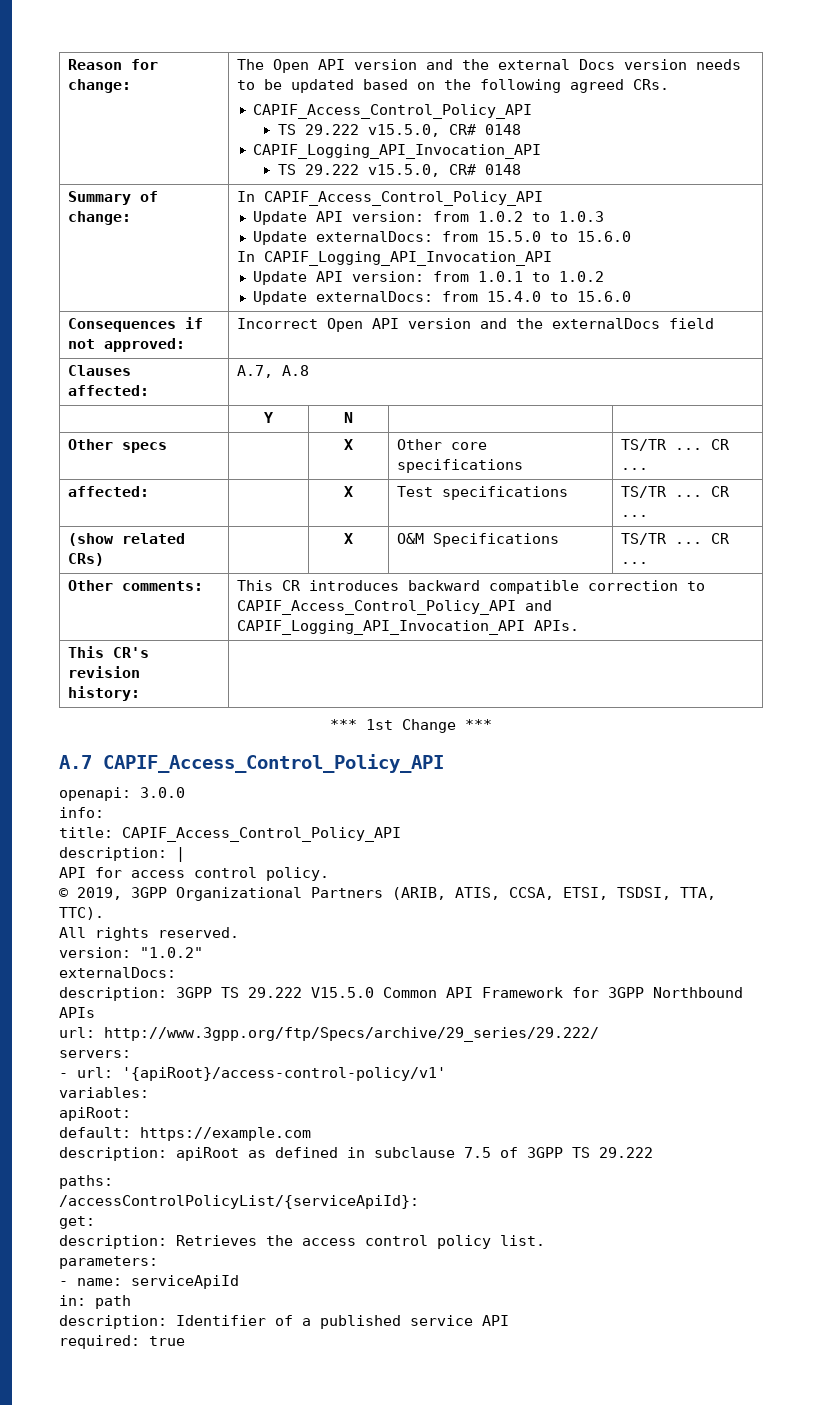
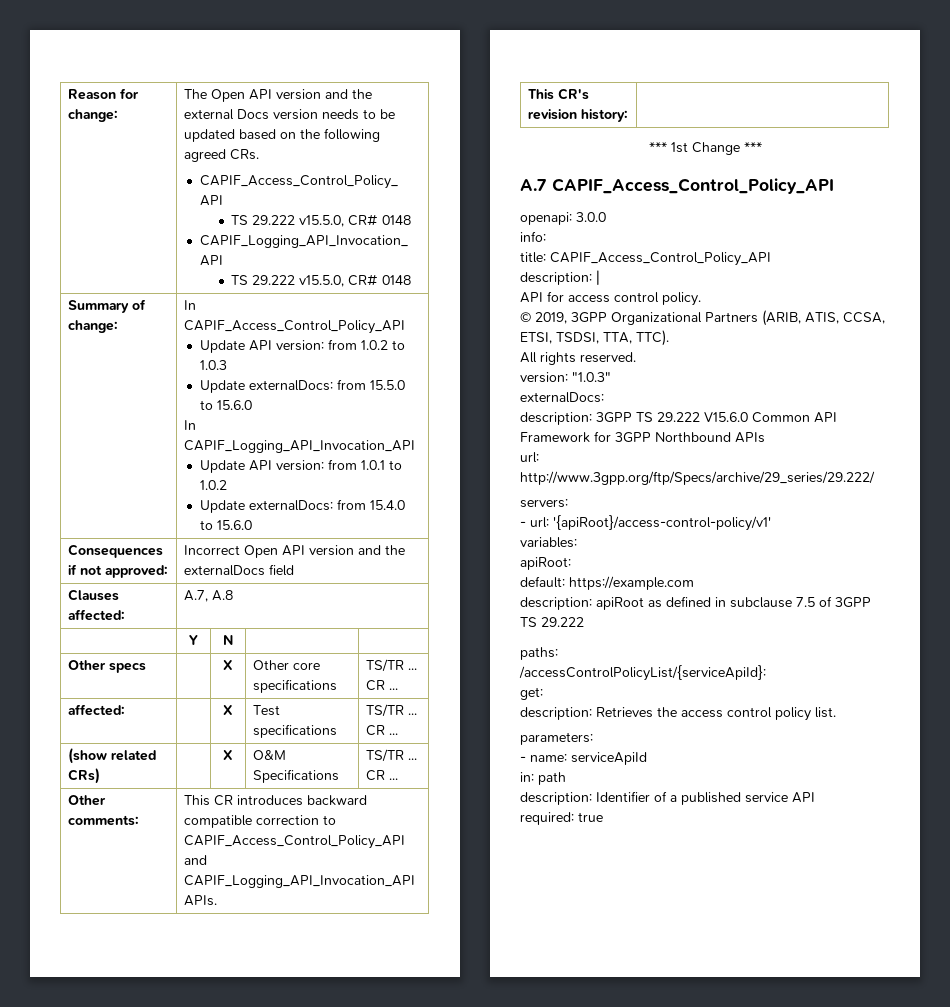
[140,947,203,958] "1.0.2" -> [572,372,611,382] "1.0.3"
[311,987,374,998] V15.5.0 -> [704,412,748,422] V15.6.0

